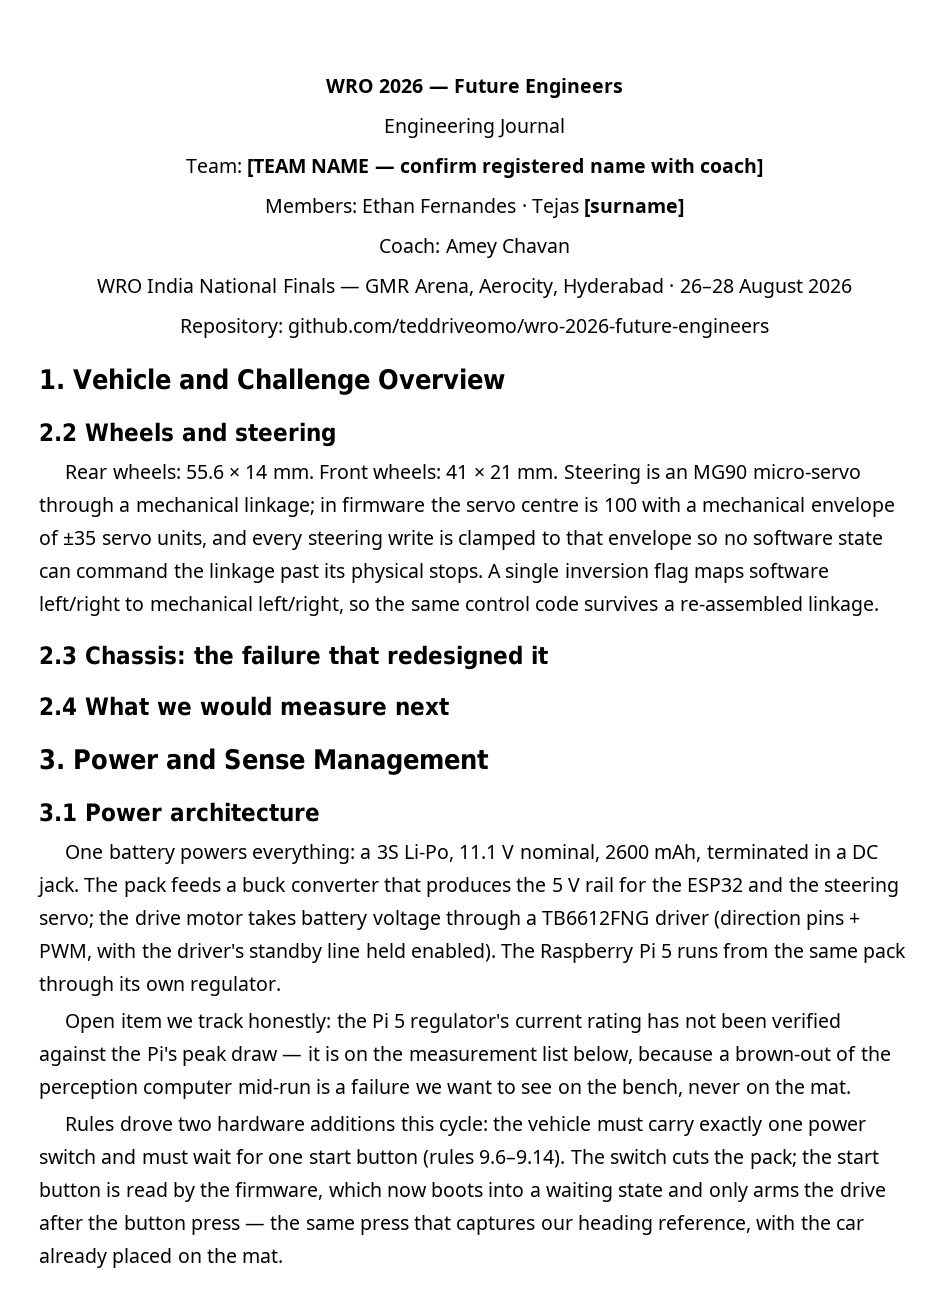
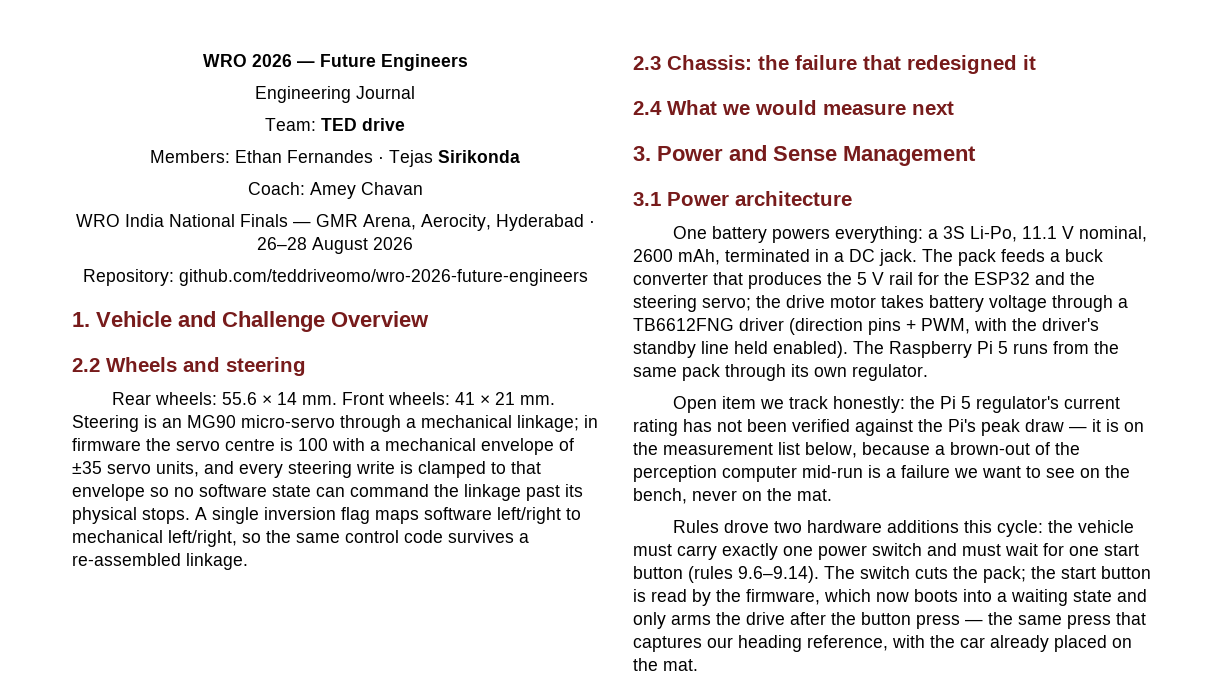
[247,158,764,178] [TEAM NAME — confirm registered name with coach] -> [321,118,405,131] TED drive
[584,199,685,217] [surname] -> [438,150,520,163] Sirikonda

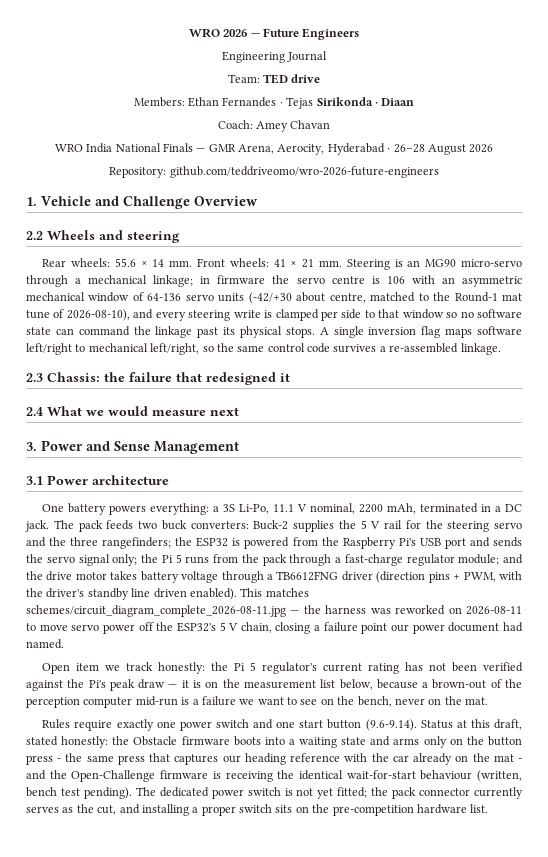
(520, 156) none -> [374,98,415,106] · Diaan
[298,438,574,455] [72,461,199,477] 100 with a mechanical envelope of ±35 servo units, -> [386,275,523,287] [26,292,522,304] [26,309,130,321] 106 with an asymmetric mechanical window of 64-136 servo units (-42/+30 about centre, matched to the Round-1 mat tune of 2026-08-10),
(486, 469) none -> [320,309,362,321] per side
[72,484,145,501] envelope -> [402,309,444,319] window
[633,249,673,262] 2600 -> [359,504,384,513] 2200
[1050,249,1103,262] [633,272,822,289] a buck converter that produces -> [138,520,334,532] two buck converters: Buck-2 supplies
[974,272,1095,285] [633,295,751,312] ESP32 and the steering servo; -> [447,521,522,532] [26,537,522,549] [26,554,523,566] steering servo and the three rangefinders; the ESP32 is powered from the Raspberry Pi's USB port and sends the servo signal only; the Pi 5 runs from the pack through a fast-charge regulator module; and
[734,341,1119,358] [633,364,928,381] held enabled). The Raspberry Pi 5 runs from the same pack through its own regulator. -> [153,588,309,600] [26,605,523,617] [26,622,523,634] [26,639,64,649] driven enabled). This matches schemes/circuit_diagram_complete_2026-08-11.jpg — the harness was reworked on 2026-08-11 to move servo power off the ESP32's 5 V chain, closing a failure point our power document had named.
[723,520,1134,537] [633,544,717,560] drove two hardware additions this cycle: the vehicle must carry -> [74,720,113,731] require
[962,543,1139,556] [633,566,1151,583] [633,589,909,606] must wait for one start button (rules 9.6–9.14). The switch cuts the pack; the start button is read by the firmware, which now -> [276,719,523,731] [26,736,230,748] one start button (9.6-9.14). Status at this draft, stated honestly: the Obstacle firmware
[633,612,826,629] only arms the drive after -> [393,736,463,748] arms only on
[965,619,983,625] — -> [57,758,62,762] -
[807,635,888,651] reference, -> [290,753,341,762] reference
[1054,635,1132,652] [633,658,698,671] placed on the mat. -> [455,753,523,762] [26,770,522,782] [26,787,523,799] [26,804,489,816] on the mat - and the Open-Challenge firmware is receiving the identical wait-for-start behaviour (written, bench test pending). The dedicated power switch is not yet fitted; the pack connector currently serves as the cut, and installing a proper switch sits on the pre-competition hardware list.

